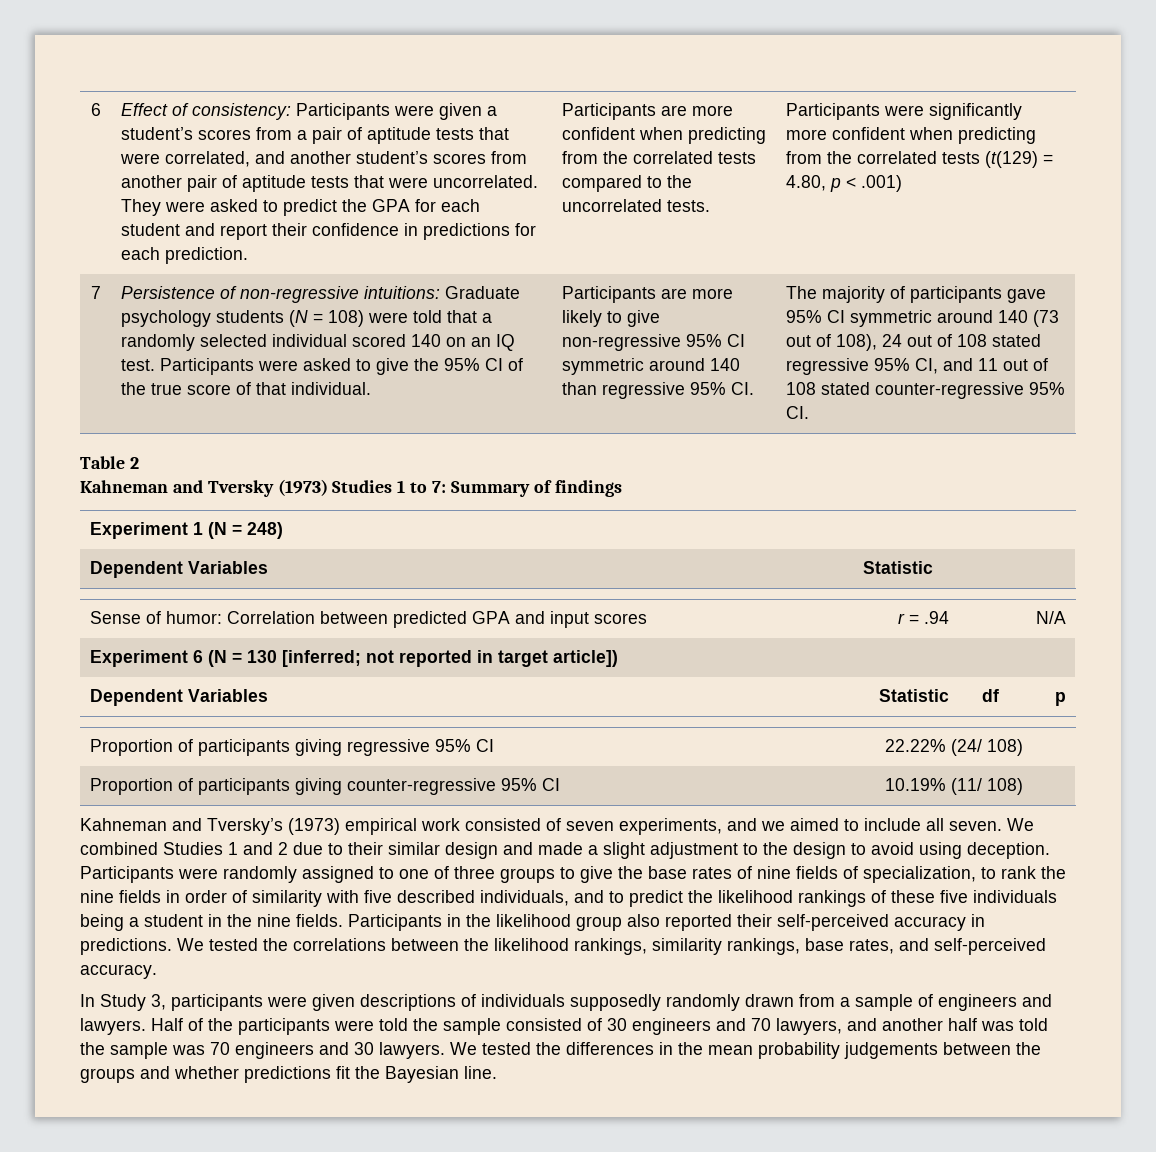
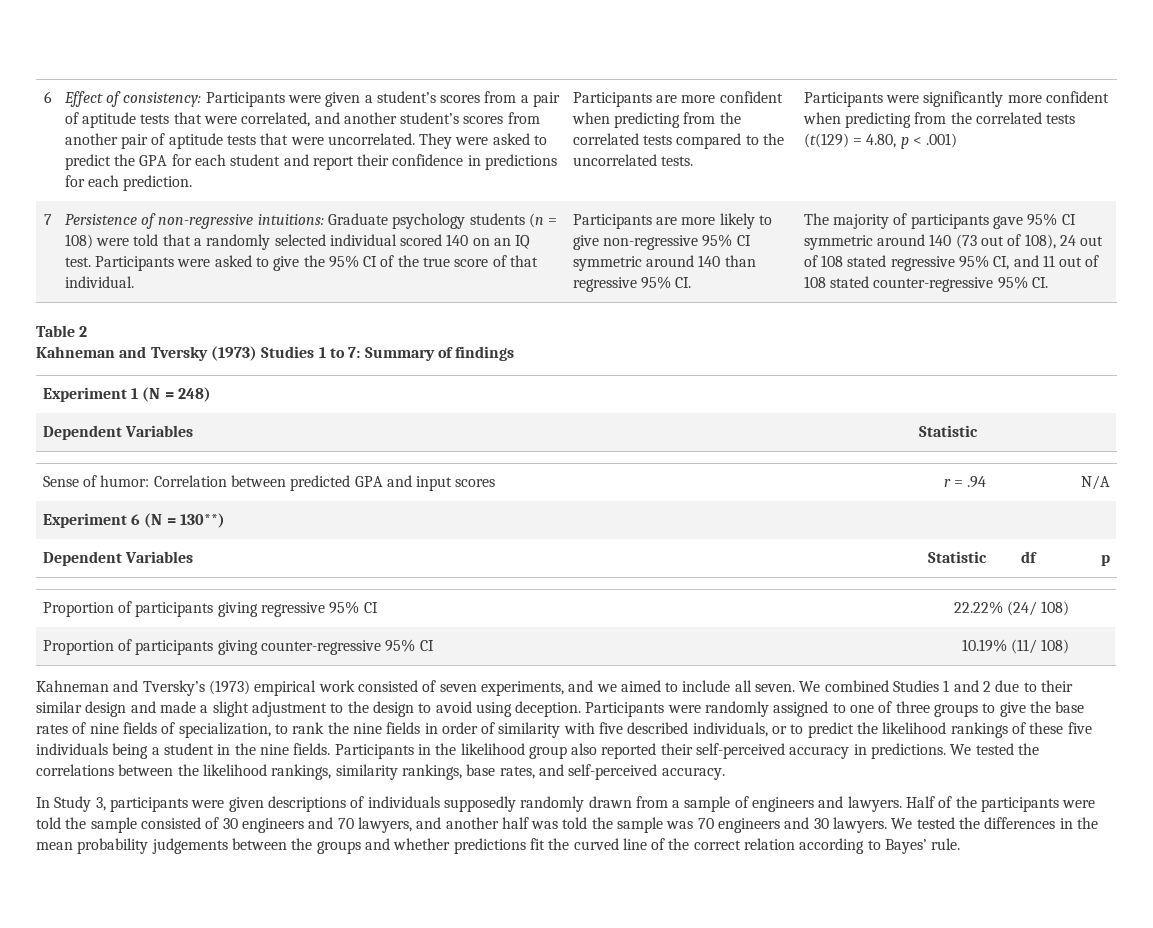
[289,310,309,327] (N -> [528,213,544,228] (n
[247,650,619,667] 130 [inferred; not reported in target article]) -> [179,513,225,528] 130**)
[574,890,604,903] and -> [772,726,788,734] or
[385,1066,497,1083] Bayesian line. -> [573,838,961,854] curved line of the correct relation according to Bayes’ rule.

